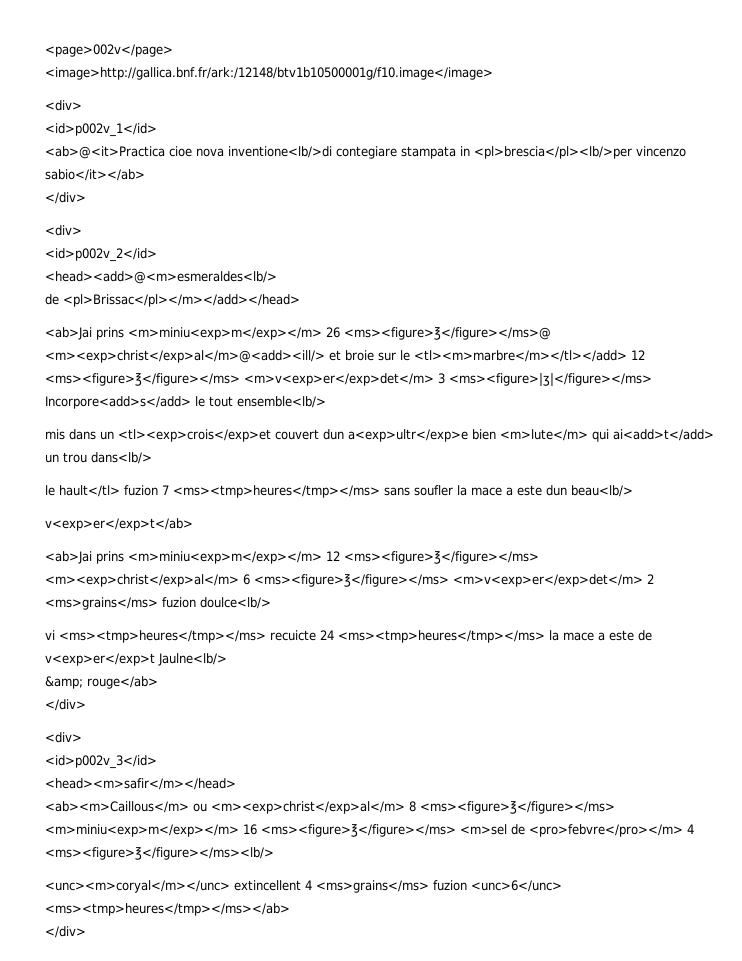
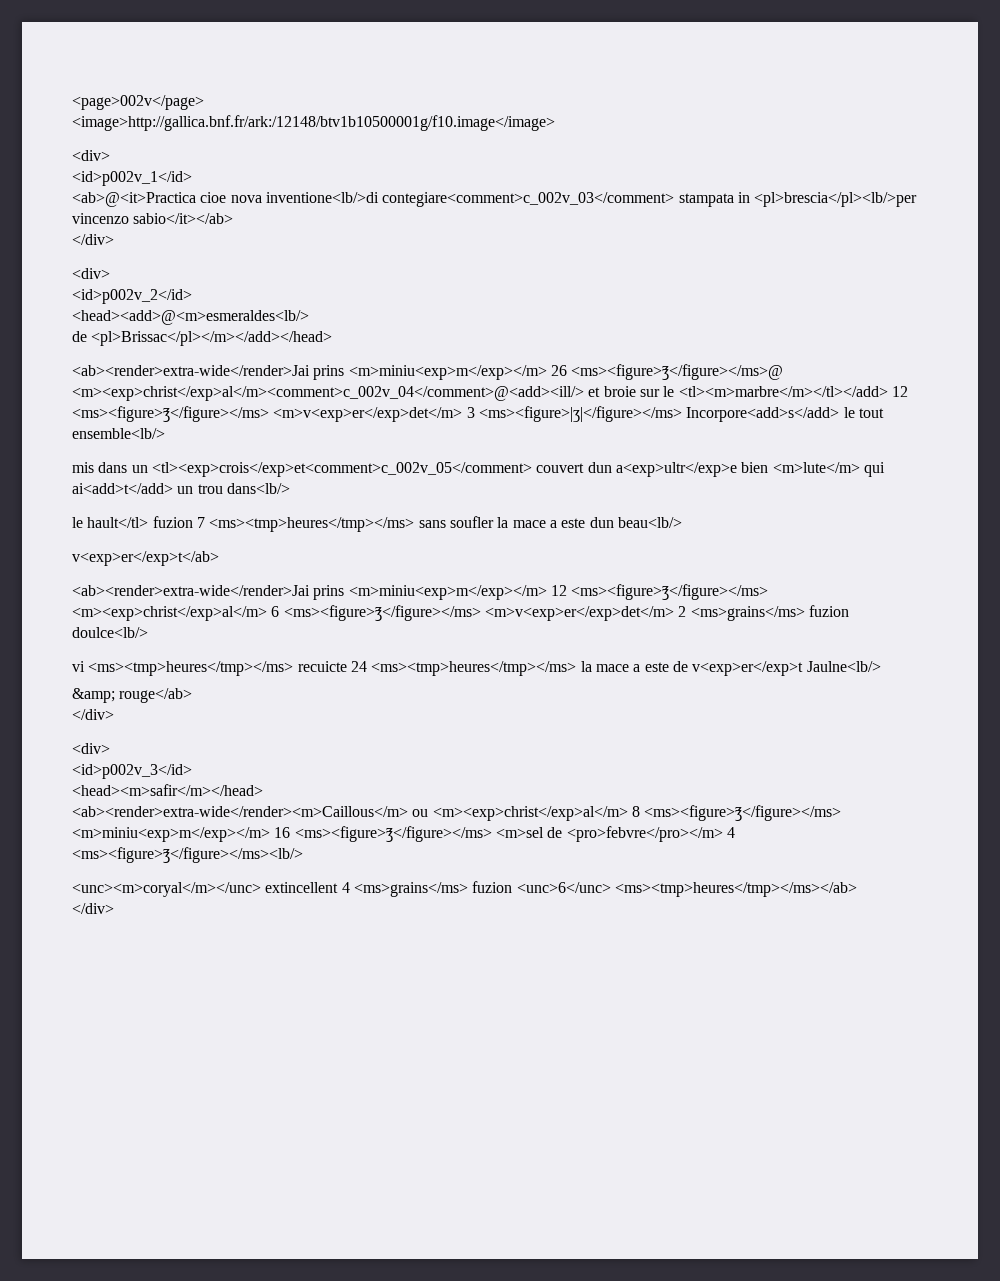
[336,146,397,159] contegiare -> [382,192,675,207] contegiare<comment>c_002v_03</comment>
[45,327,92,340] <ab>Jai -> [72,365,310,376] <ab><render>extra-wide</render>Jai
[45,350,325,363] <m><exp>christ</exp>al</m>@<add><ill/> -> [72,386,584,401] <m><exp>christ</exp>al</m><comment>c_002v_04</comment>@<add><ill/>
[118,429,271,442] <tl><exp>crois</exp>et -> [151,462,532,477] <tl><exp>crois</exp>et<comment>c_002v_05</comment>
[45,551,92,564] <ab>Jai -> [72,585,310,596] <ab><render>extra-wide</render>Jai
[45,801,189,813] <ab><m>Caillous</m> -> [72,806,408,817] <ab><render>extra-wide</render><m>Caillous</m>

